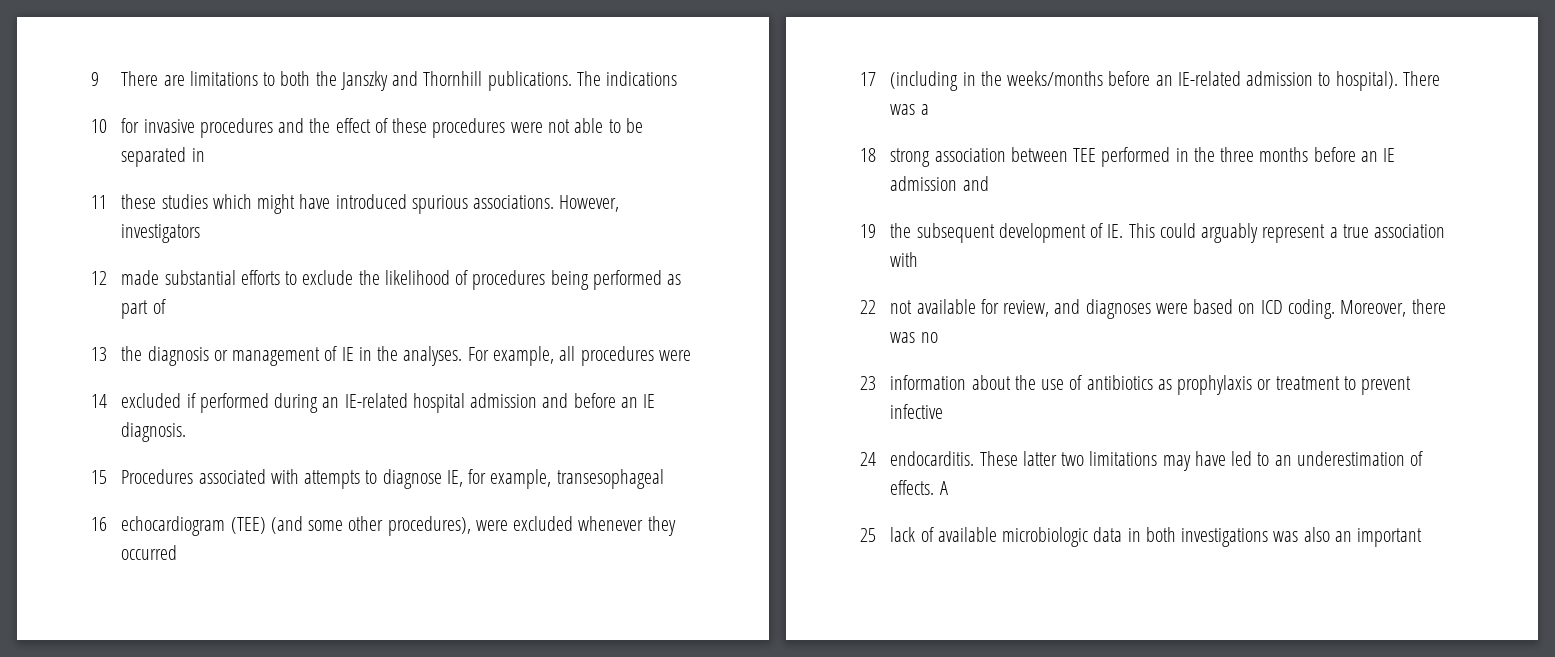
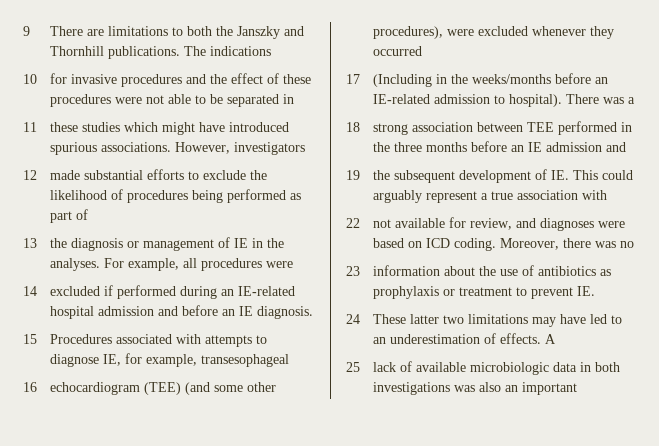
[890,71,959,91] (including -> [372,74,432,87] (Including
[890,404,944,419] infective -> [576,286,595,296] IE.
[890,451,975,466] endocarditis. -> (360, 319) none

